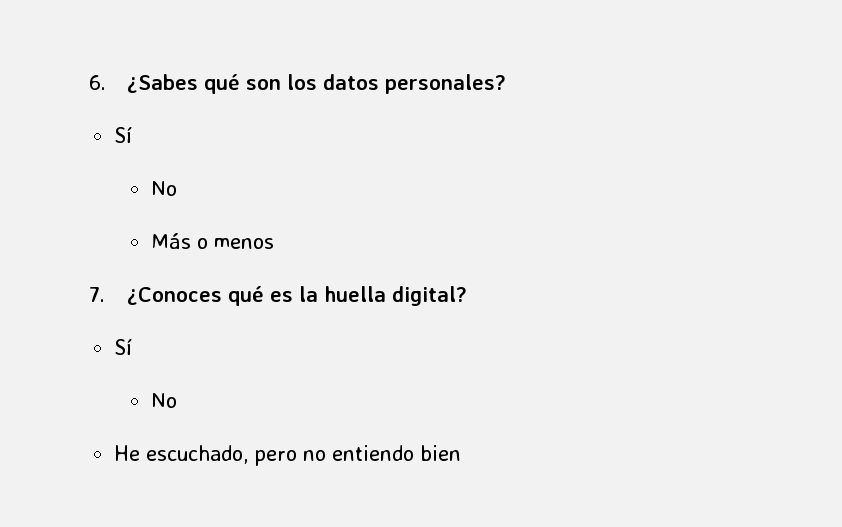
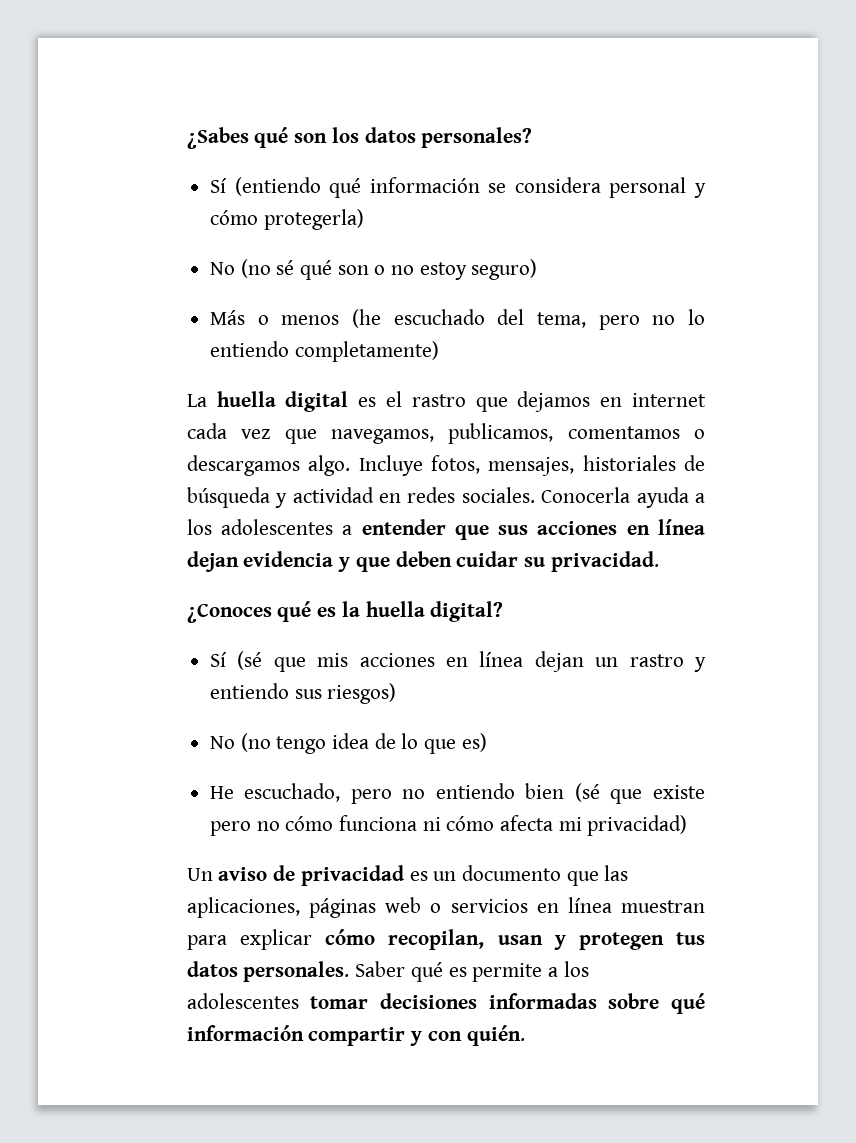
[89,75,107,90] 6. -> (186, 138) none
[151,181,178,196] [151,233,275,249] [89,287,106,302] // No // Más o menos // 7. -> [234,177,707,198] [209,209,364,230] [209,259,538,280] [209,309,705,330] [209,341,439,362] [186,391,706,412] [186,423,705,444] [186,455,705,476] [186,487,705,508] [186,519,705,540] [186,551,659,572] (entiendo qué información se considera personal y cómo protegerla) // No (no sé qué son o no estoy seguro) // Más o menos (he escuchado del tema, pero no lo entiendo completamente) // La huella digital es el rastro que dejamos en internet cada vez que navegamos, publicamos, comentamos o descargamos algo. Incluye fotos, mensajes, historiales de búsqueda y actividad en redes sociales. Conocerla ayuda a los adolescentes a entender que sus acciones en línea dejan evidencia y que deben cuidar su privacidad. //
[151,393,178,408] // No -> [237,651,706,672] [209,683,397,704] [209,733,487,754] (sé que mis acciones en línea dejan un rastro y entiendo sus riesgos) // No (no tengo idea de lo que es)
(461, 453) none -> [574,783,705,804] [209,815,688,836] [186,865,629,886] [186,897,706,918] [186,929,706,950] [186,961,589,982] [186,993,706,1014] [186,1025,525,1046] (sé que existe pero no cómo funciona ni cómo afecta mi privacidad) // Un aviso de privacidad es un documento que las aplicaciones, páginas web o servicios en línea muestran para explicar cómo recopilan, usan y protegen tus datos personales. Saber qué es permite a los adolescentes tomar decisiones informadas sobre qué información compartir y con quién.

